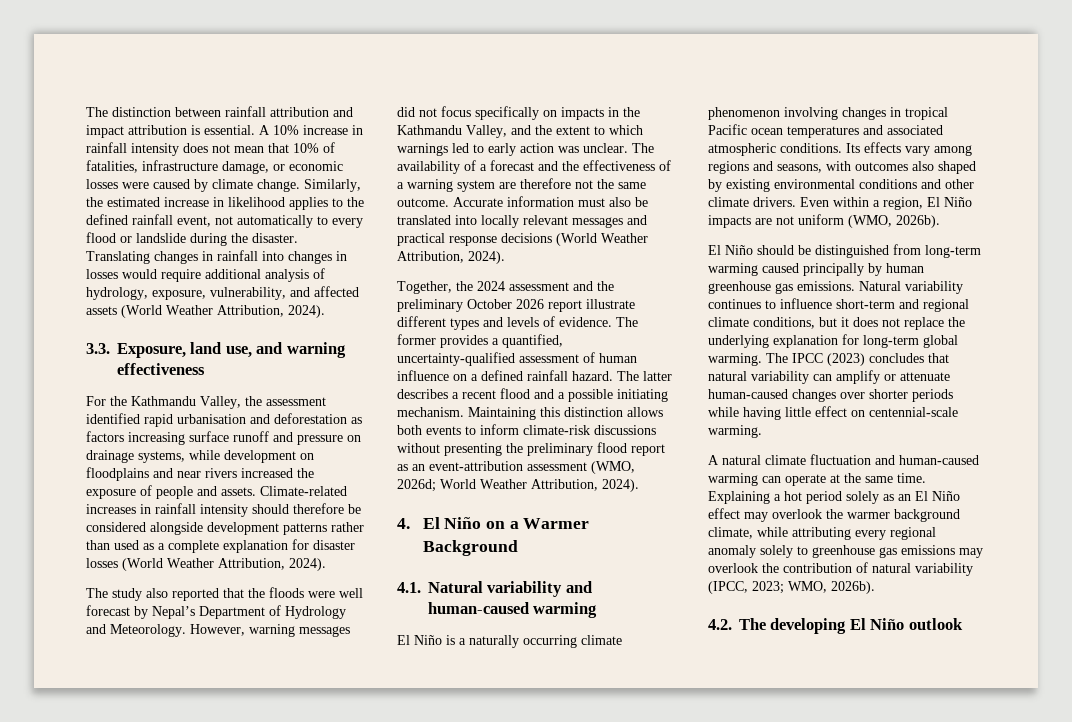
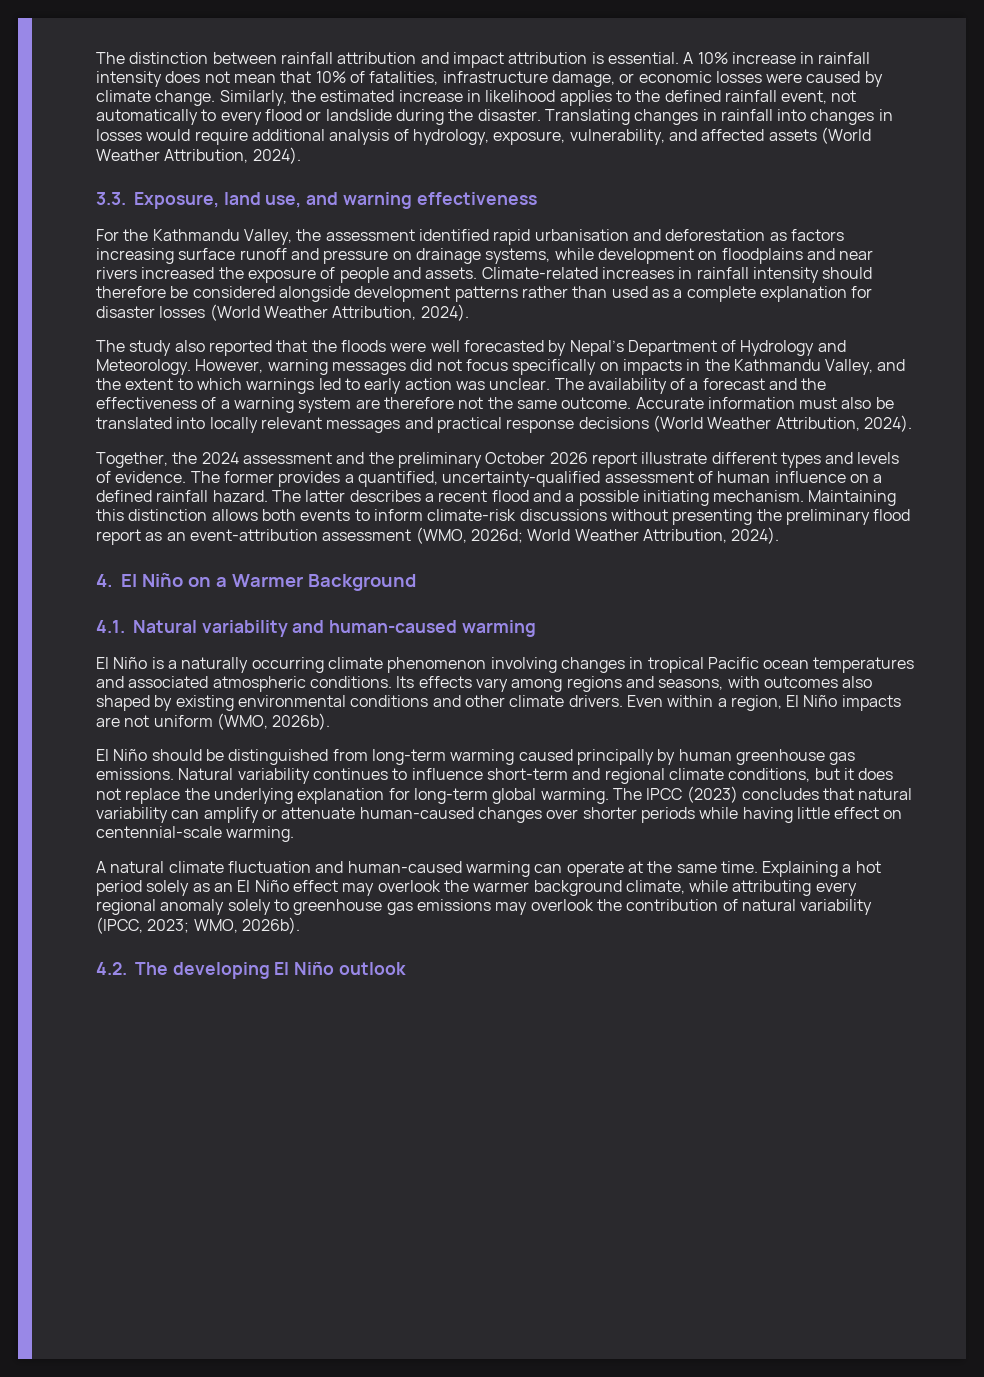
[86,605,130,616] forecast -> [463,340,544,352] forecasted

